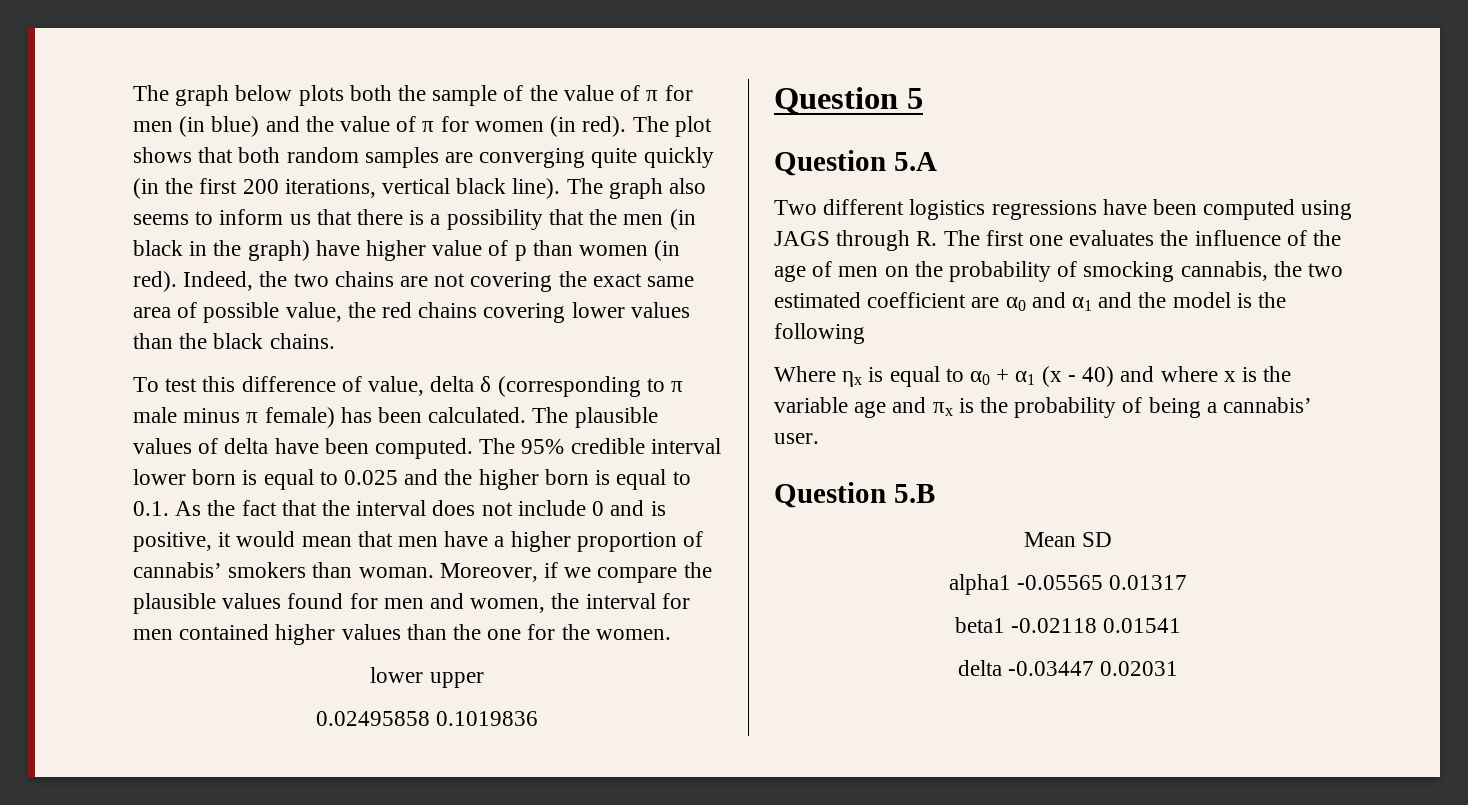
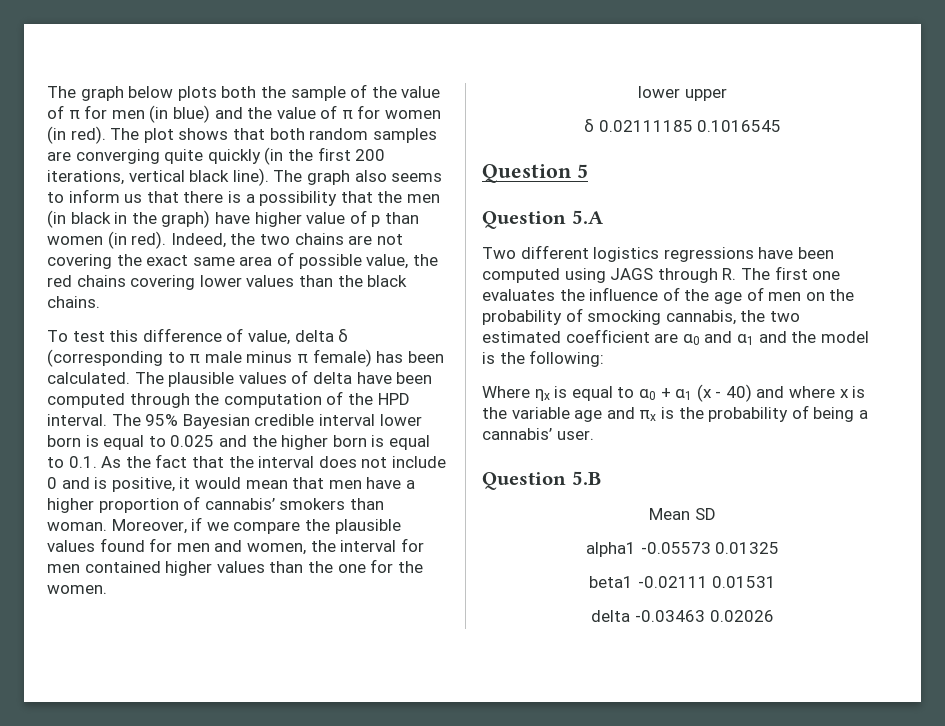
[375,438,474,459] computed. -> [47,391,410,408] [47,414,107,426] computed through the computation of the HPD interval.
(565, 446) none -> [182,414,250,429] Bayesian
[315,711,539,726] 0.02495858 0.1019836 -> [583,118,782,132] δ 0.02111185 0.1016545
[774,323,865,344] following -> [529,350,605,367] following:
[1017,575,1188,590] -0.05565 0.01317 -> [640,542,780,554] -0.05573 0.01325
[1011,618,1182,633] [957,660,1179,676] -0.02118 0.01541 // delta -0.03447 0.02031 -> [637,576,777,588] [591,610,774,622] -0.02111 0.01531 // delta -0.03463 0.02026

